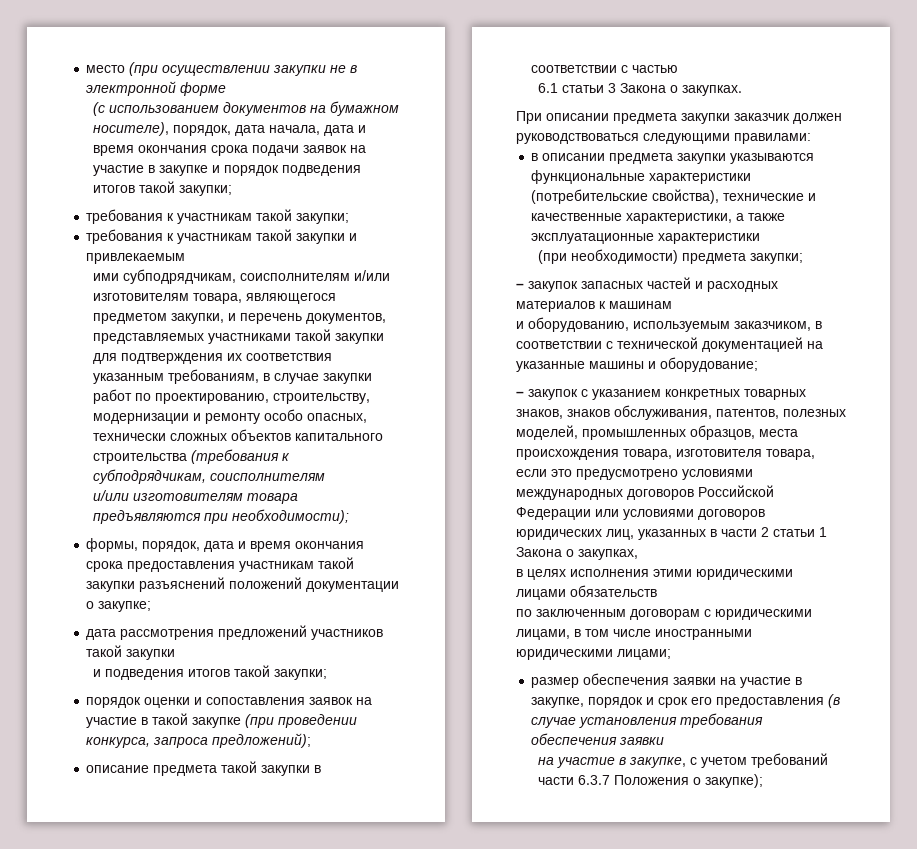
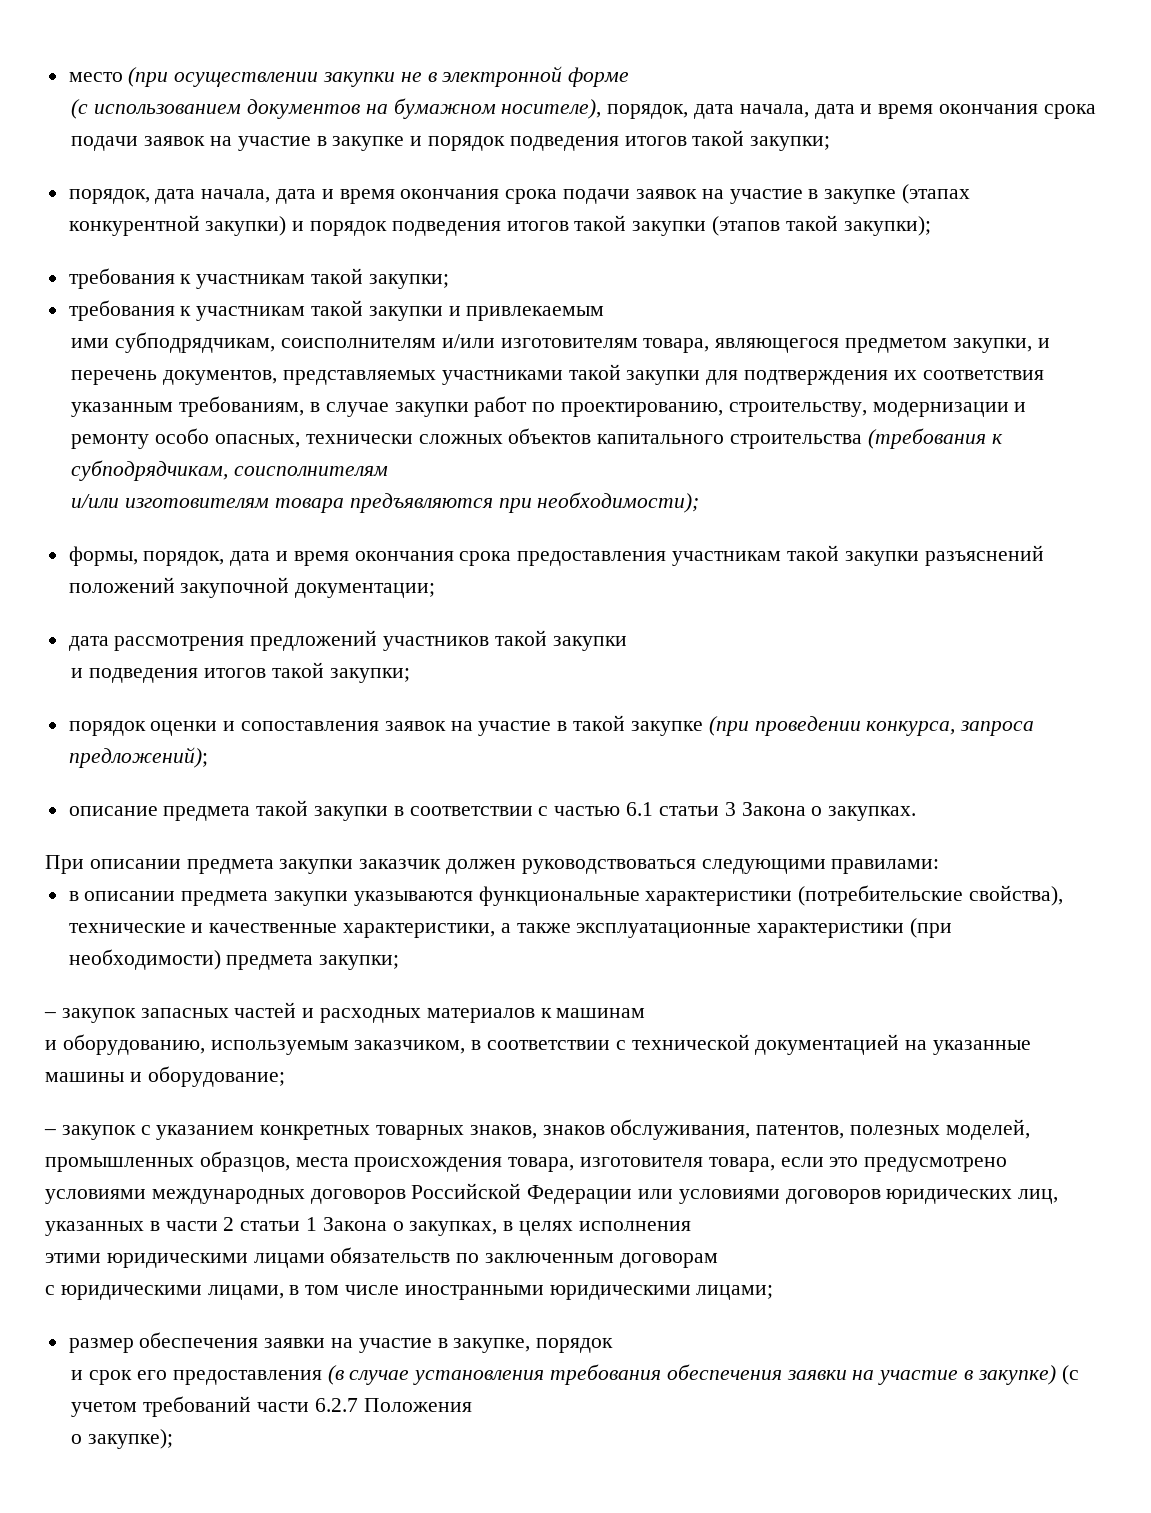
(232, 190) none -> [68,184,970,204] [68,215,931,236] // порядок, дата начала, дата и время окончания срока подачи заявок на участие в закупке (этапах конкурентной закупки) и порядок подведения итогов такой закупки (этапов такой закупки);
[306,581,400,592] [86,601,152,612] документации о закупке; -> [180,577,436,598] закупочной документации;
(679, 69) // -> (621, 811) none
(761, 238) // -> (905, 930) none
(638, 554) // -> (498, 1228) none
(649, 573) none -> (691, 1226) //
(657, 591) // -> (451, 1255) none
(700, 614) none -> (718, 1260) //
(644, 702) none -> (614, 1345) //
[537,757,697,768] // на участие в закупке, с -> [852,1365,1079,1385] на участие в закупке) (с
[577,775,610,785] 6.3.7 -> [314,1398,358,1412] 6.2.7
(689, 780) none -> (472, 1405) //

